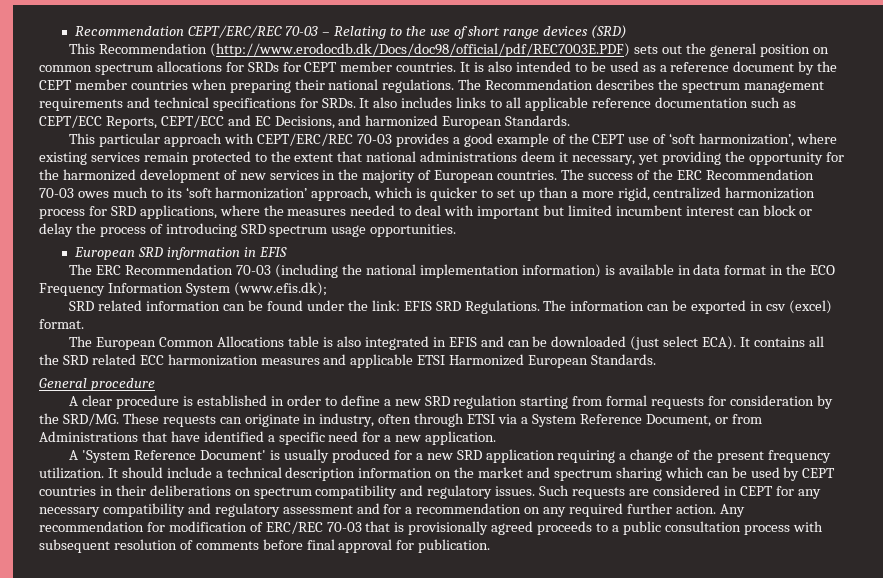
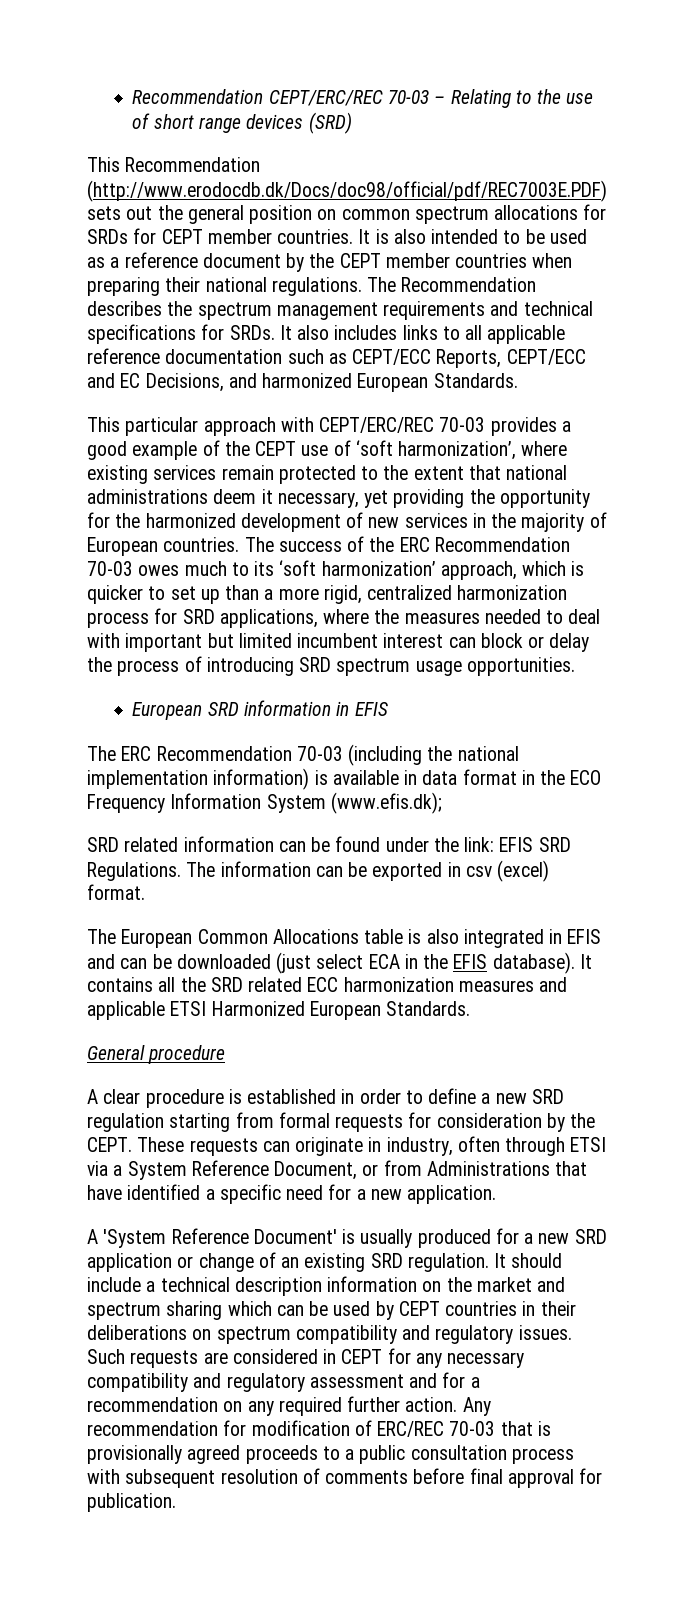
[702,336,737,350] ECA). -> [368,952,575,974] ECA in the EFIS database).
[62,413,119,426] SRD/MG. -> [87,1137,132,1152] CEPT.
[557,449,831,463] [39,467,104,479] requiring a change of the present frequency utilization. -> [177,1252,489,1272] or change of an existing SRD regulation.

